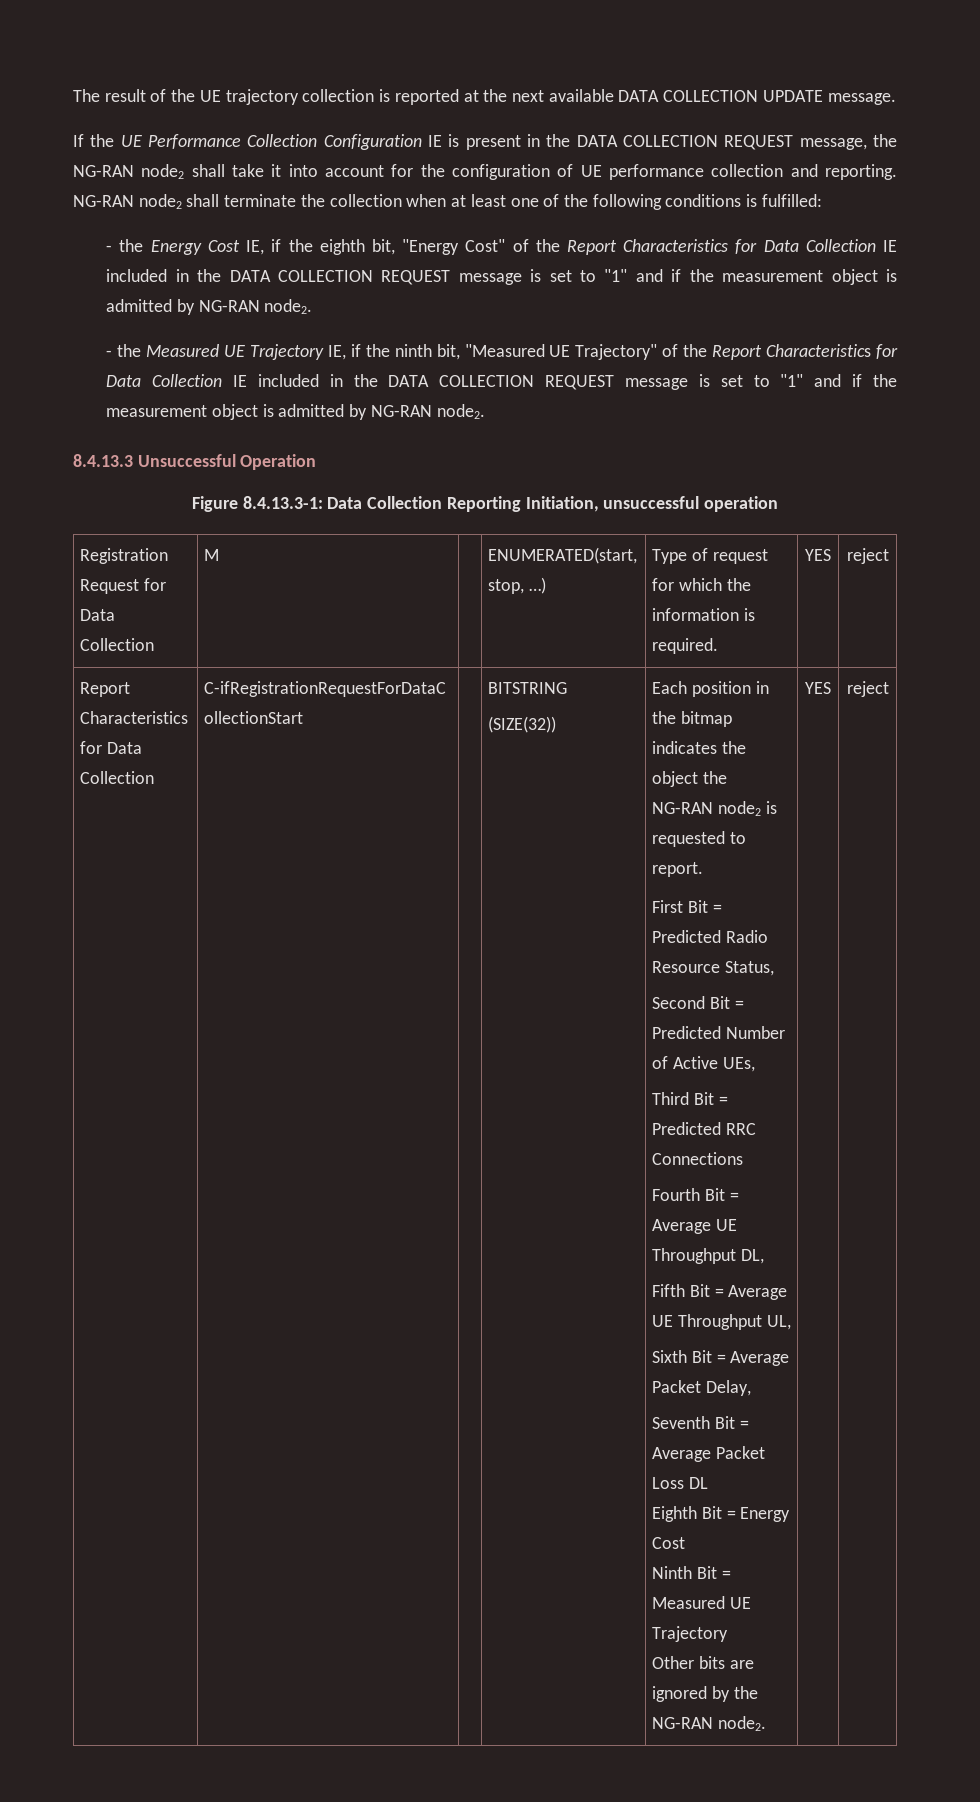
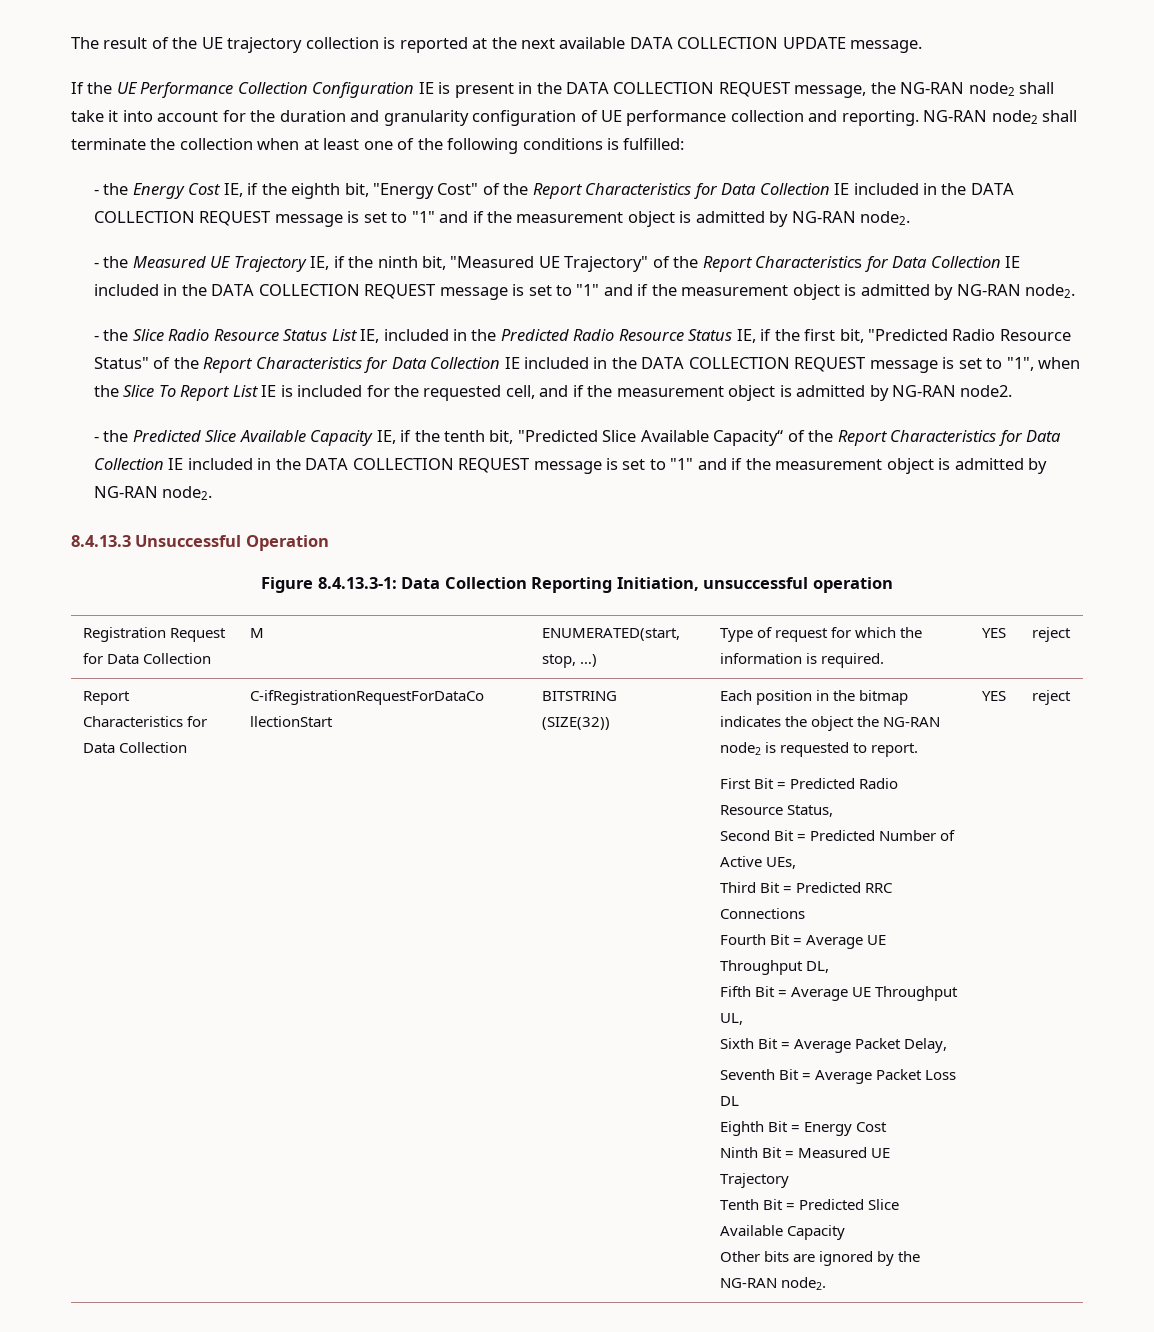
(445, 170) none -> [279,110,469,126] duration and granularity
(485, 411) none -> [93,329,1071,343] [93,357,1080,373] [93,385,1013,401] [93,430,1061,446] [93,458,1047,474] [93,486,213,500] // - the Slice Radio Resource Status List IE, included in the Predicted Radio Resource Status IE, if the first bit, "Predicted Radio Resource Status" of the Report Characteristics for Data Collection IE included in the DATA COLLECTION REQUEST message is set to "1", when the Slice To Report List IE is included for the requested cell, and if the measurement object is admitted by NG-RAN node2. // - the Predicted Slice Available Capacity IE, if the tenth bit, "Predicted Slice Available Capacity“ of the Report Characteristics for Data Collection IE included in the DATA COLLECTION REQUEST message is set to "1" and if the measurement object is admitted by NG-RAN node2.
(729, 1634) none -> [720,1199,900,1210] [720,1225,846,1240] // Tenth Bit = Predicted Slice Available Capacity

